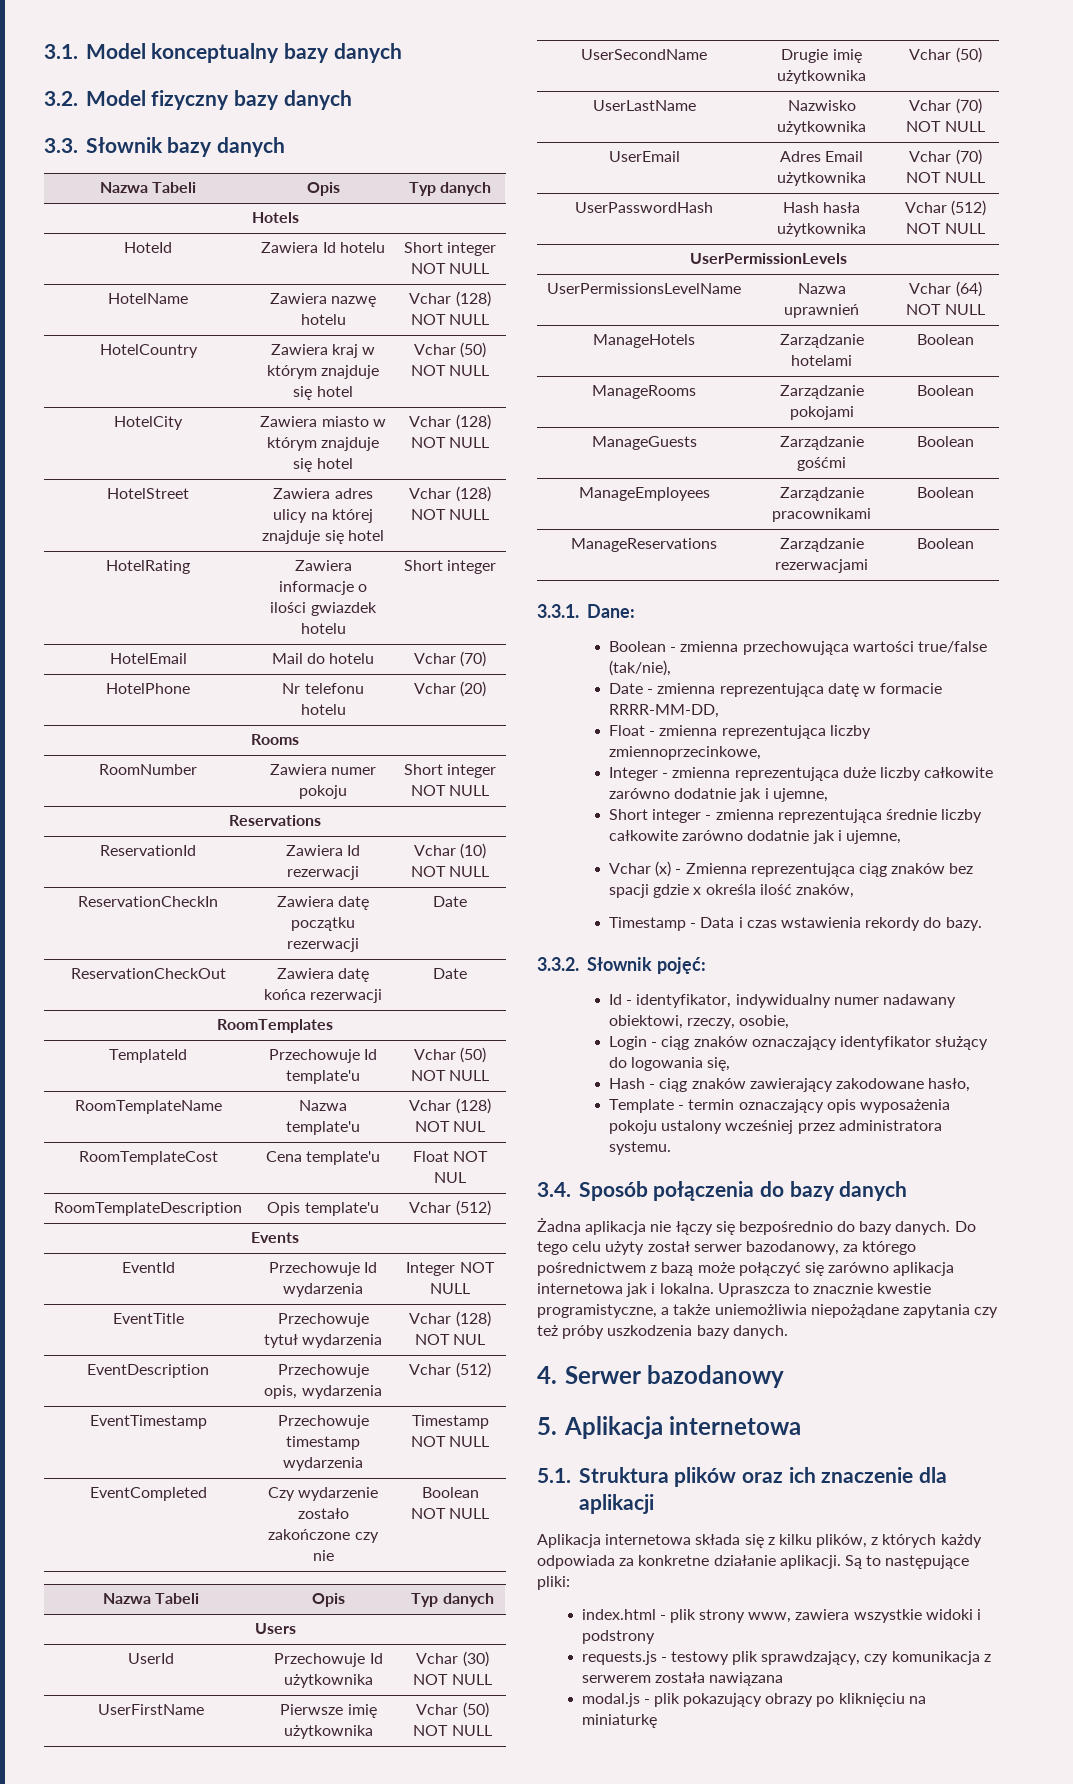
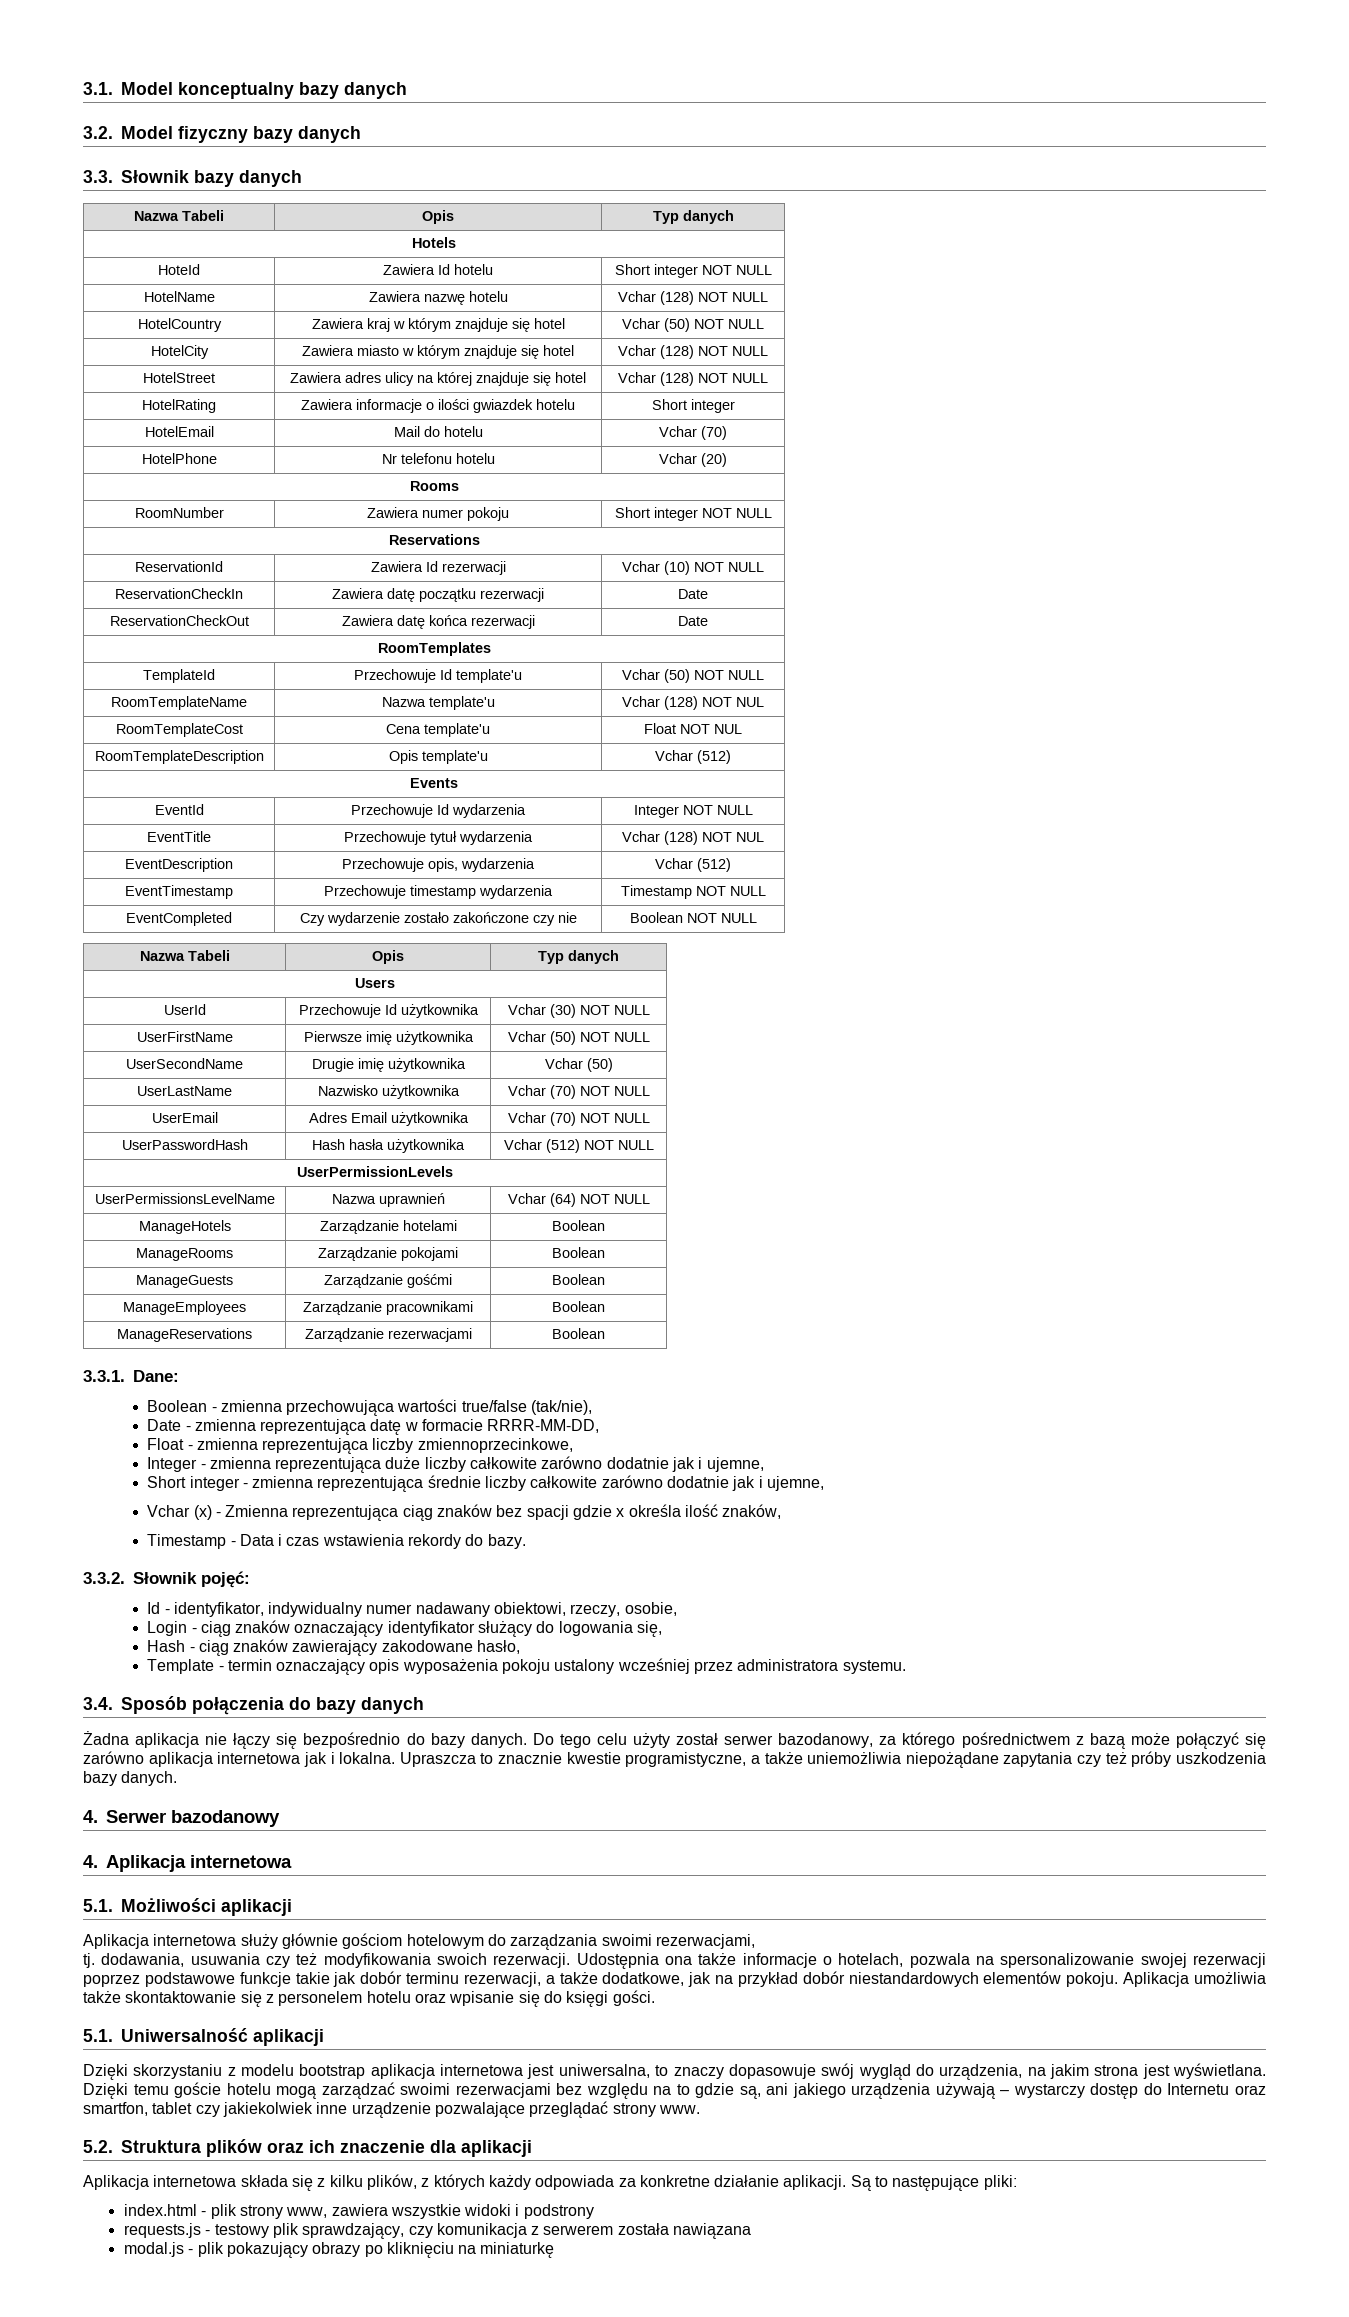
[537,1417,557,1435] 5. -> [83,1855,98,1868] 4.
(571, 1475) none -> [121,1898,292,1916] [83,1933,755,1950] [83,1953,1267,1969] [83,1971,1267,1987] [83,1990,655,2007] [83,2028,324,2046] [83,2063,1266,2080] [83,2082,1266,2099] [83,2101,700,2118] [83,2140,113,2153] Możliwości aplikacji // Aplikacja internetowa służy głównie gościom hotelowym do zarządzania swoimi rezerwacjami, // tj. dodawania, usuwania czy też modyfikowania swoich rezerwacji. Udostępnia ona także informacje o hotelach, pozwala na spersonalizowanie swojej rezerwacji poprzez podstawowe funkcje takie jak dobór terminu rezerwacji, a także dodatkowe, jak na przykład dobór niestandardowych elementów pokoju. Aplikacja umożliwia także skontaktowanie się z personelem hotelu oraz wpisanie się do księgi gości. // 5.1. Uniwersalność aplikacji // Dzięki skorzystaniu z modelu bootstrap aplikacja internetowa jest uniwersalna, to znaczy dopasowuje swój wygląd do urządzenia, na jakim strona jest wyświetlana. Dzięki temu goście hotelu mogą zarządzać swoimi rezerwacjami bez względu na to gdzie są, ani jakiego urządzenia używają – wystarczy dostęp do Internetu oraz smartfon, tablet czy jakiekolwiek inne urządzenie pozwalające przeglądać strony www. // 5.2.

